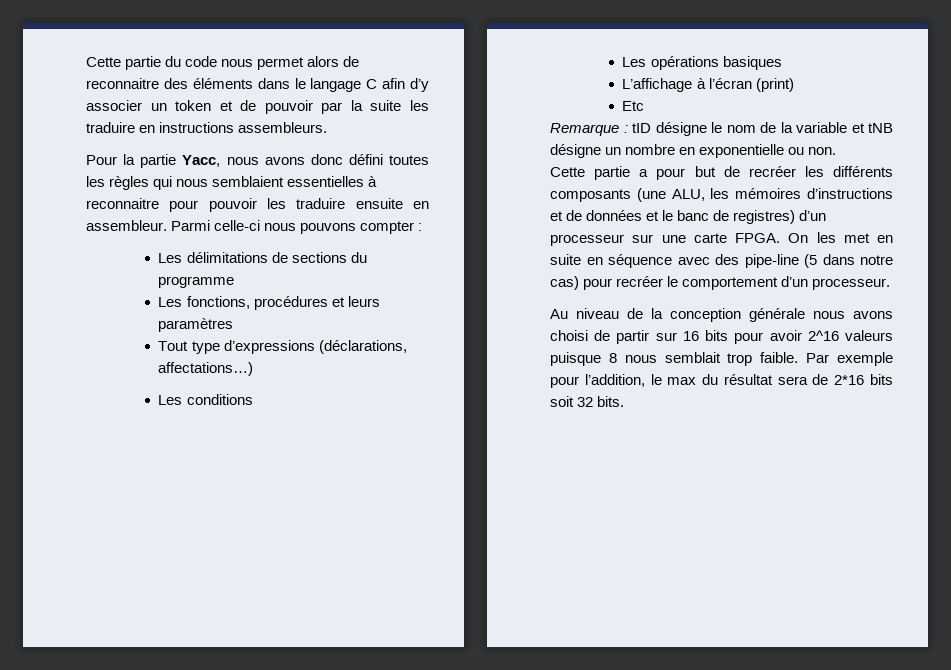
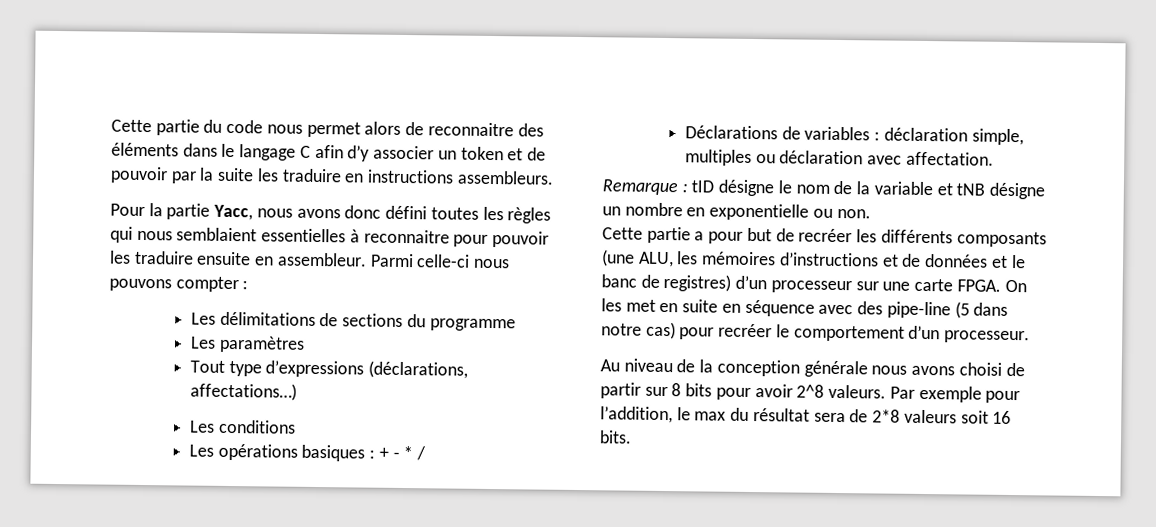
[186,296,380,310] fonctions, procédures et leurs -> (216, 342) none
[622,78,794,92] [622,101,645,111] // L’affichage à l’écran (print) // Etc -> [369,446,426,461] [684,125,1024,146] [684,149,994,166] : + - * / // Déclarations de variables : déclaration simple, multiples ou déclaration avec affectation.
[682,331,699,341] 16 -> [671,383,682,397] 8
[807,330,893,341] [550,352,799,366] 2^16 valeurs puisque 8 nous semblait trop faible. -> [796,384,887,399] 2^8 valeurs.
[834,374,893,385] [550,396,594,407] 2*16 bits soit 32 -> [872,409,1012,425] 2*8 valeurs soit 16

